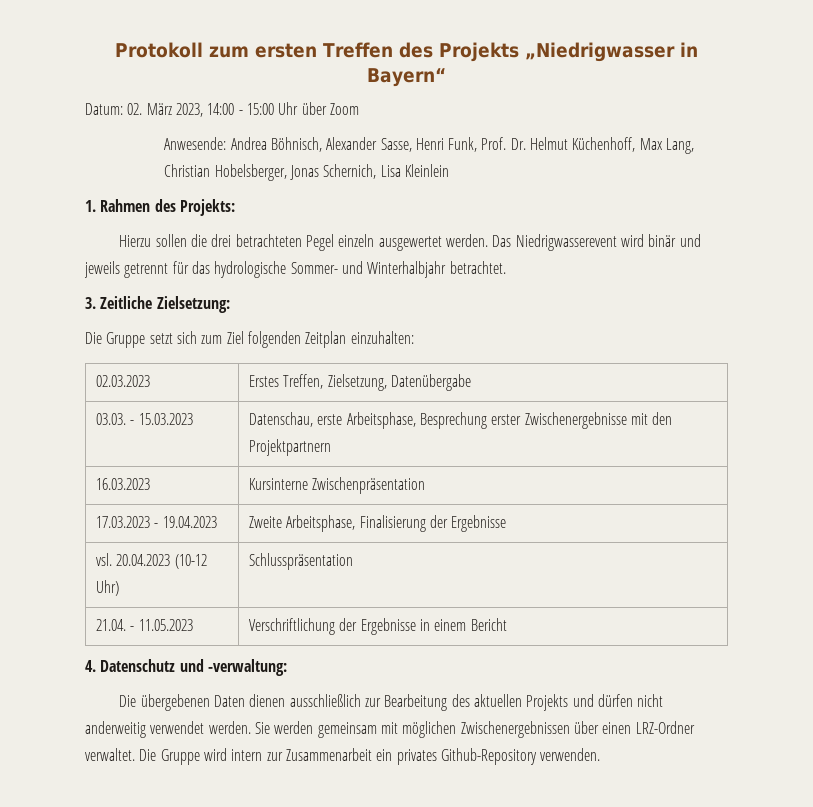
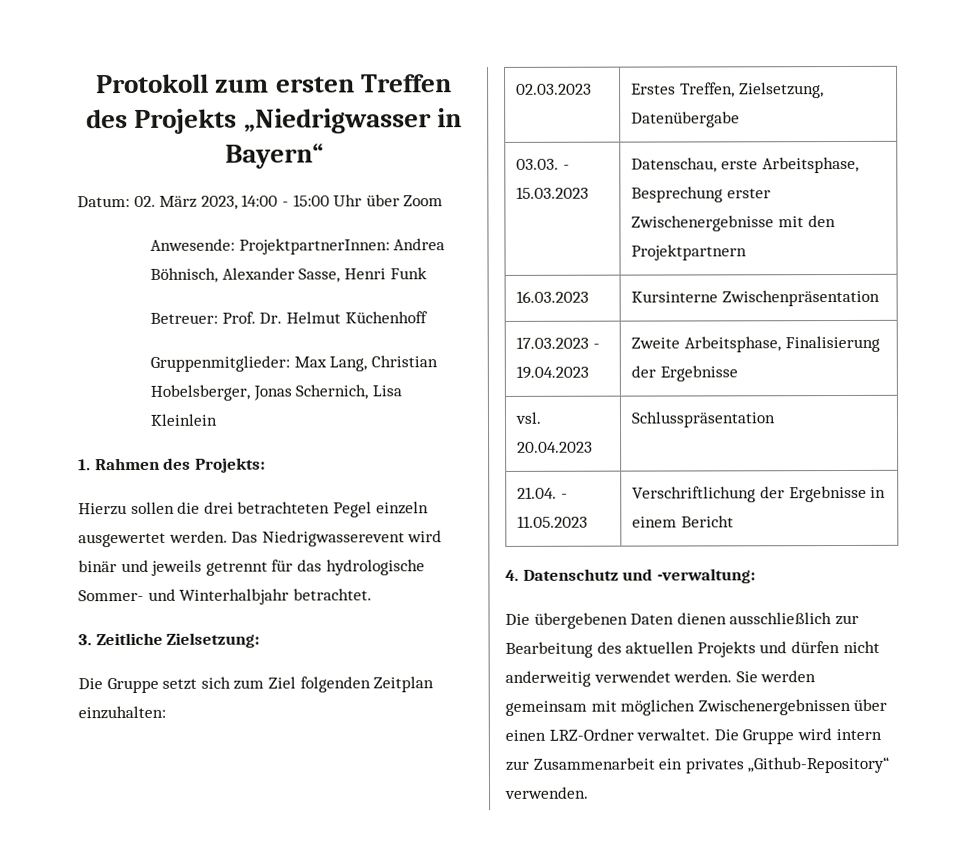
(227, 143) none -> [238,238,390,255] ProjektpartnerInnen:
[448,137,478,152] Funk, -> [389,267,427,280] [150,312,219,324] Funk // Betreuer:
[572,137,636,152] Küchenhoff, -> [344,311,428,324] [150,355,291,372] Küchenhoff // Gruppenmitglieder:
[174,554,207,569] [96,580,120,596] (10-12 Uhr) -> (594, 447) none
[440,748,537,765] Github-Repository -> [747,756,890,774] „Github-Repository“

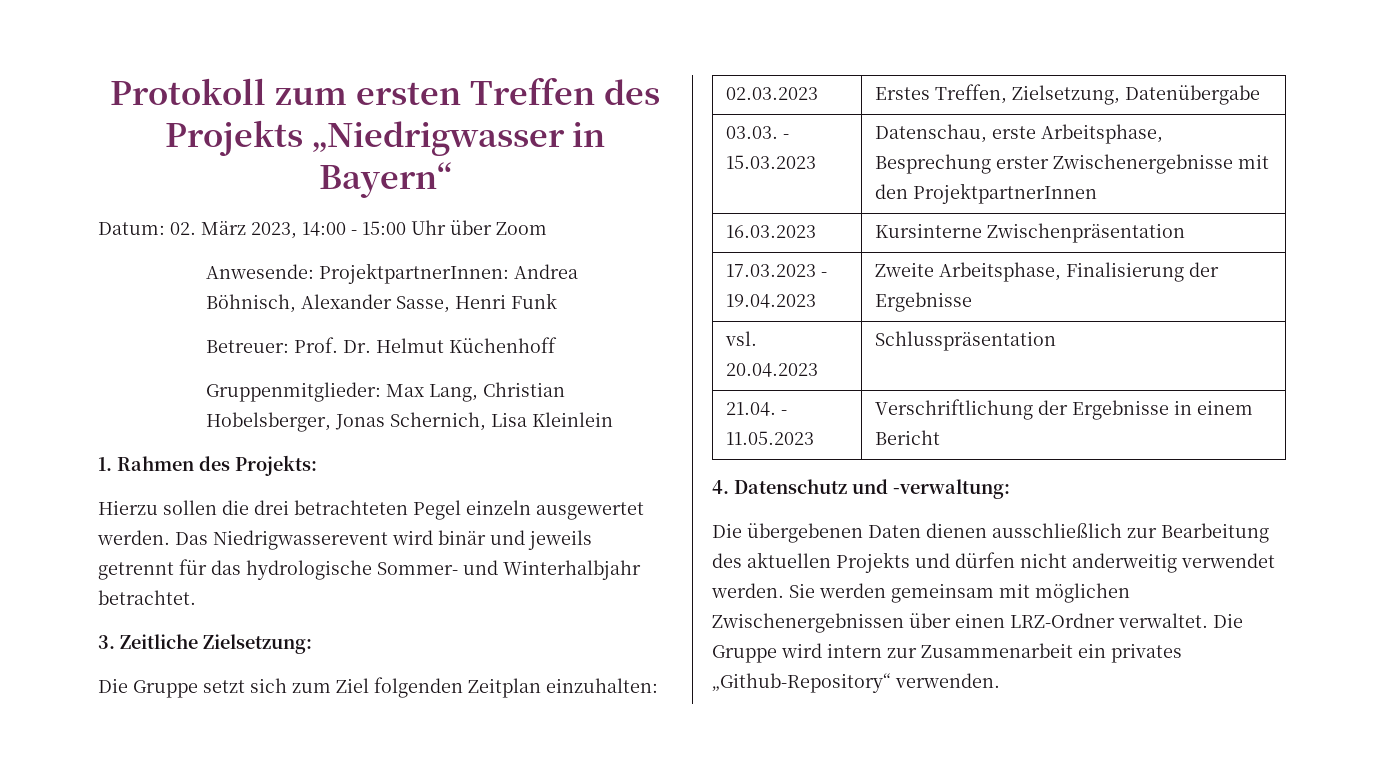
[631,244,748,261] Projektpartnern -> [912,183,1097,204] ProjektpartnerInnen

